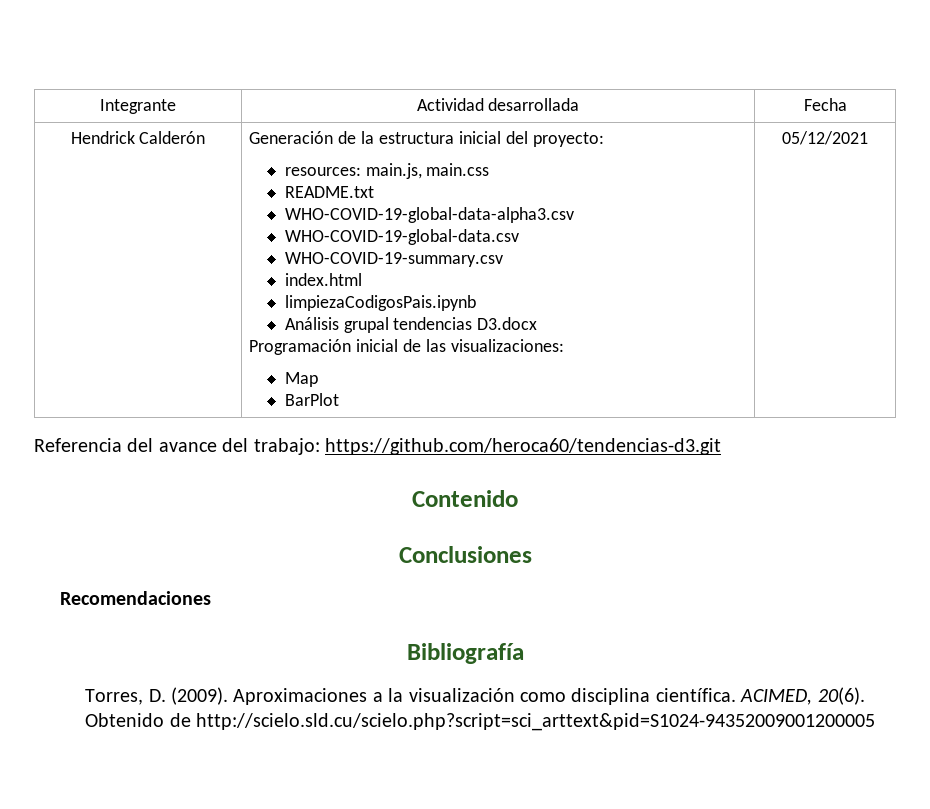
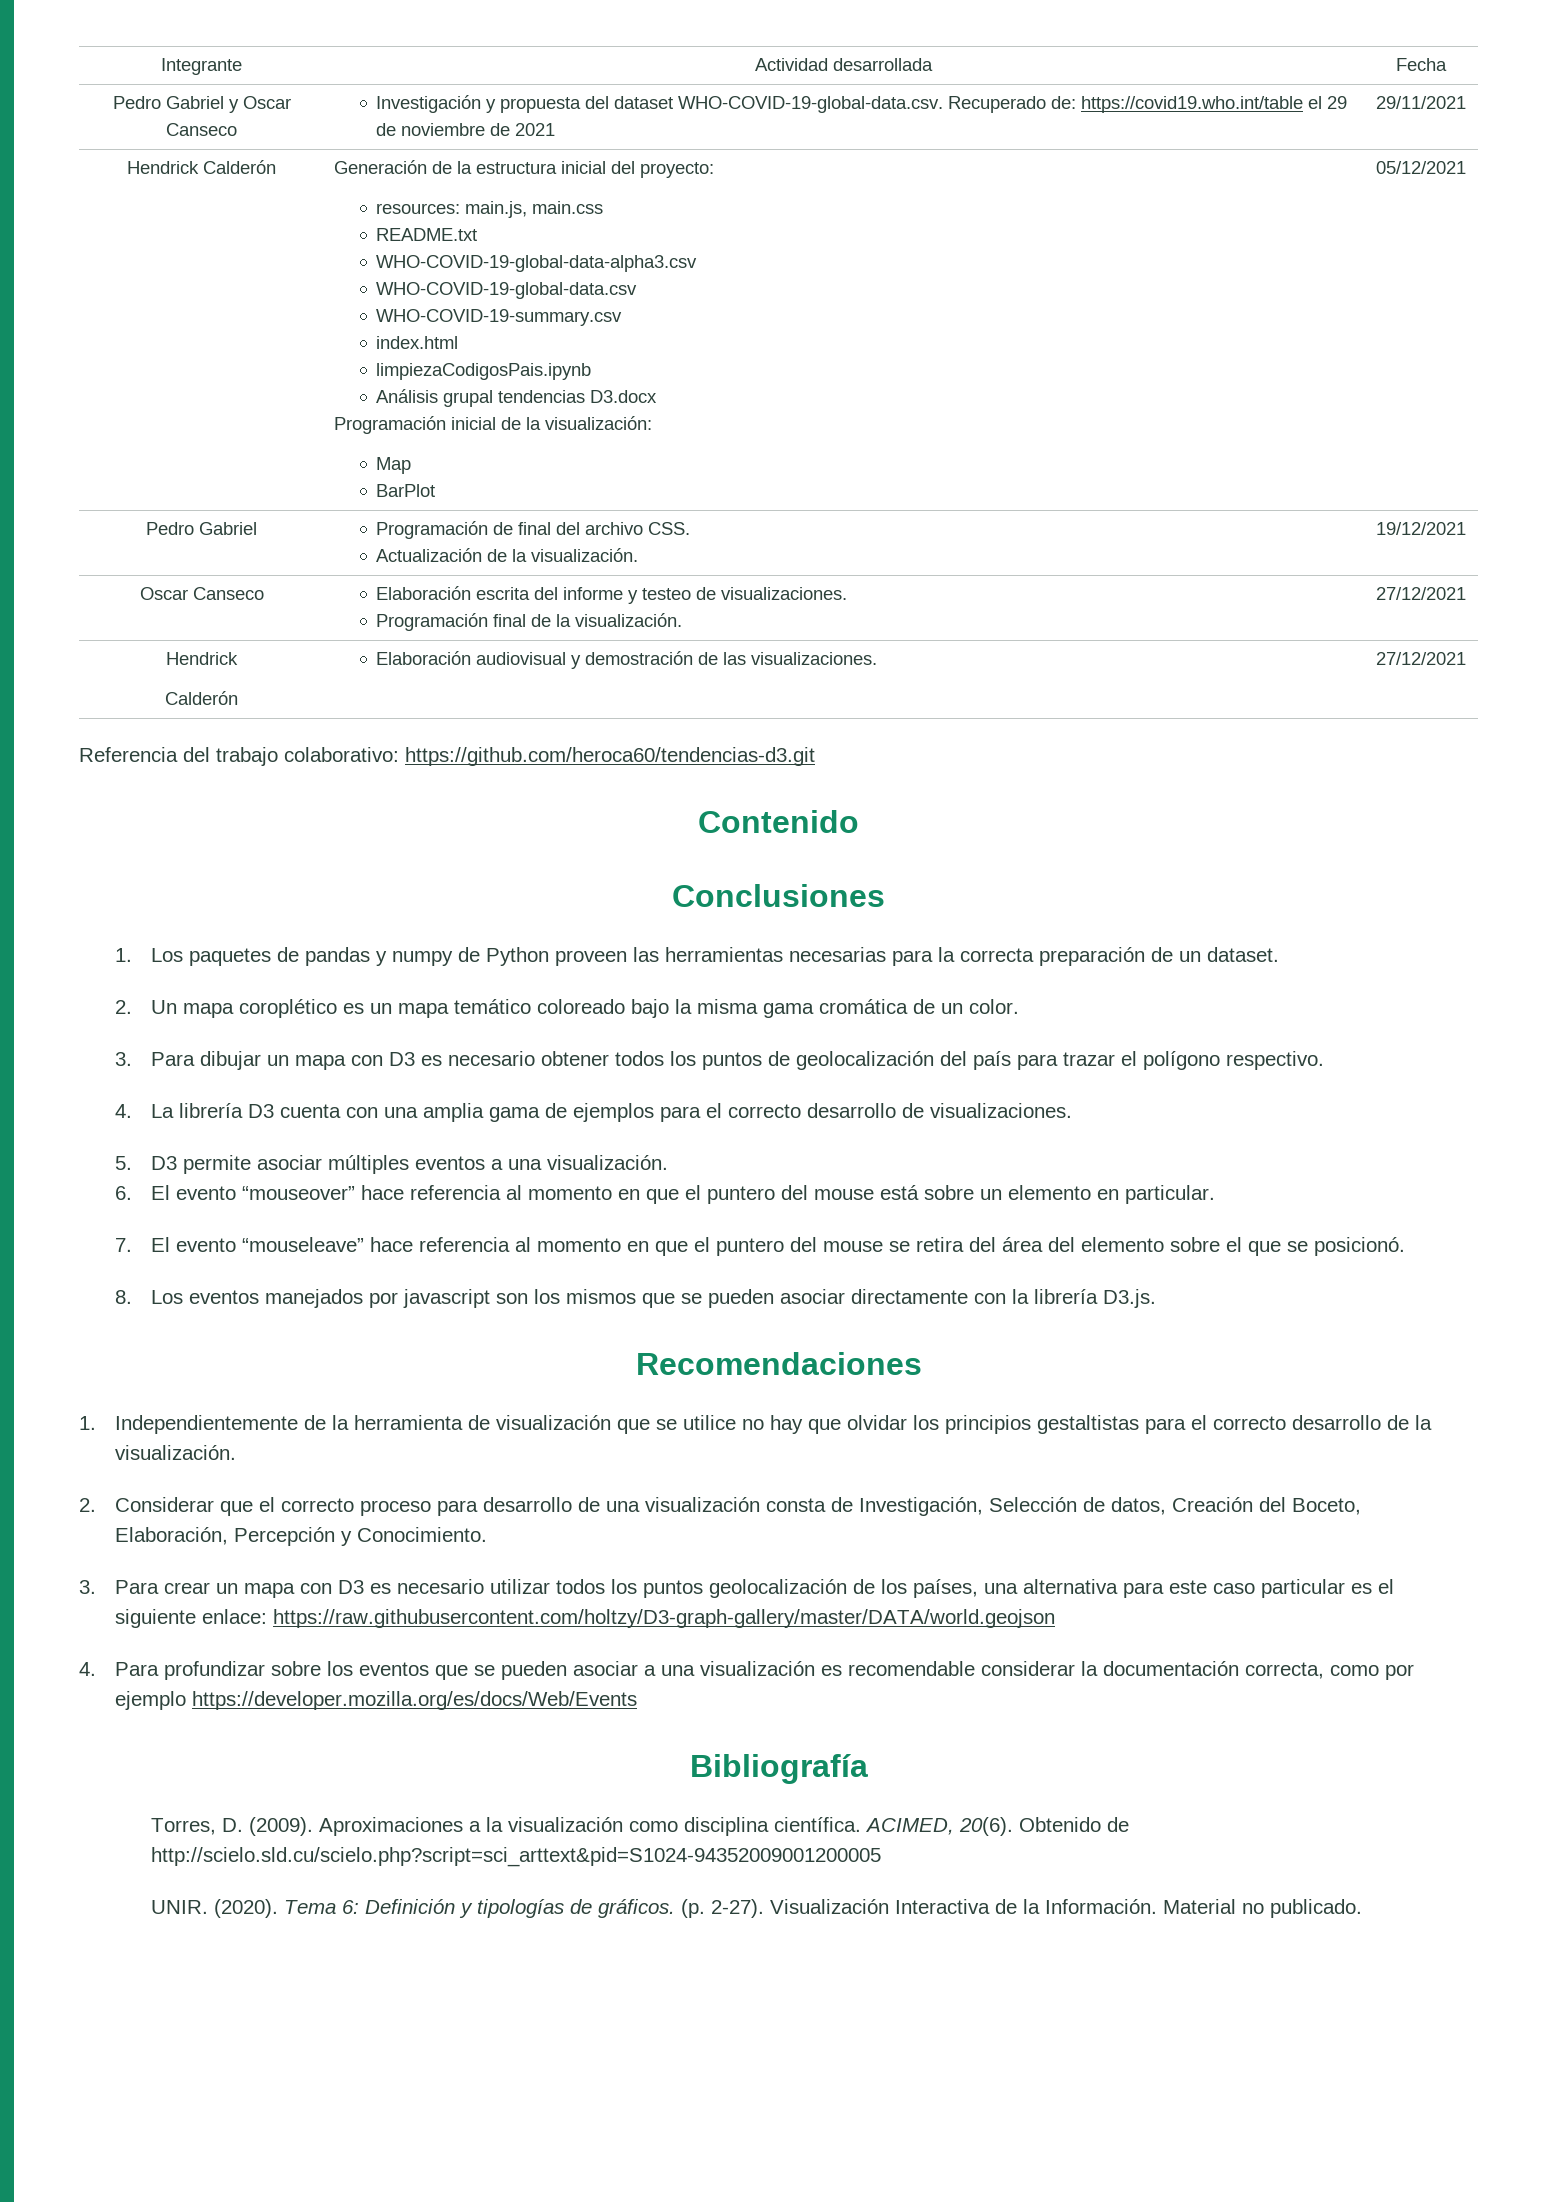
(847, 104) none -> [112,96,291,113] [166,123,237,136] [376,95,1348,113] [376,123,556,136] [1375,96,1466,109] // Pedro Gabriel y Oscar Canseco | Investigación y propuesta del dataset WHO-COVID-19-global-data.csv. Recuperado de: https://covid19.who.int/table el 29 de noviembre de 2021 | 29/11/2021
[426,339,564,352] las visualizaciones: -> [526,416,653,430] la visualización:
(868, 138) none -> [146,522,257,535] [376,521,691,539] [376,548,639,562] [1375,522,1466,535] [139,587,264,600] [376,586,848,604] [376,613,683,631] [1375,587,1466,600] [166,652,238,665] [165,691,238,705] [376,651,878,669] [1375,652,1466,665] // Pedro Gabriel | Programación de final del archivo CSS. // Actualización de la visualización. | 19/12/2021 // Oscar Canseco | Elaboración escrita del informe y testeo de visualizaciones. // Programación final de la visualización. | 27/12/2021 // Hendrick // Calderón | Elaboración audiovisual y demostración de las visualizaciones. | 27/12/2021
[158,438,320,455] avance del trabajo: -> [216,747,399,766] trabajo colaborativo:
[59,591,211,605] Recomendaciones -> [115,947,1280,966] [115,999,1020,1018] [115,1051,1325,1070] [115,1103,1073,1122] [115,1155,669,1174] [115,1185,1216,1204] [115,1237,1406,1256] [115,1289,1157,1308] [635,1352,922,1375] [79,1415,1433,1434] [115,1445,237,1460] [79,1497,1362,1516] [115,1527,488,1546] [79,1579,1395,1598] [115,1609,1056,1628] [79,1661,1415,1680] [115,1691,638,1710] 1. Los paquetes de pandas y numpy de Python proveen las herramientas necesarias para la correcta preparación de un dataset. // 2. Un mapa coroplético es un mapa temático coloreado bajo la misma gama cromática de un color. // 3. Para dibujar un mapa con D3 es necesario obtener todos los puntos de geolocalización del país para trazar el polígono respectivo. // 4. La librería D3 cuenta con una amplia gama de ejemplos para el correcto desarrollo de visualizaciones. // 5. D3 permite asociar múltiples eventos a una visualización. // 6. El evento “mouseover” hace referencia al momento en que el puntero del mouse está sobre un elemento en particular. // 7. El evento “mouseleave” hace referencia al momento en que el puntero del mouse se retira del área del elemento sobre el que se posicionó. // 8. Los eventos manejados por javascript son los mismos que se pueden asociar directamente con la librería D3.js. // Recomendaciones // 1. Independientemente de la herramienta de visualización que se utilice no hay que olvidar los principios gestaltistas para el correcto desarrollo de la visualización. // 2. Considerar que el correcto proceso para desarrollo de una visualización consta de Investigación, Selección de datos, Creación del Boceto, Elaboración, Percepción y Conocimiento. // 3. Para crear un mapa con D3 es necesario utilizar todos los puntos geolocalización de los países, una alternativa para este caso particular es el siguiente enlace: https://raw.githubusercontent.com/holtzy/D3-graph-gallery/master/DATA/world.geojson // 4. Para profundizar sobre los eventos que se pueden asociar a una visualización es recomendable considerar la documentación correcta, como por ejemplo https://developer.mozilla.org/es/docs/Web/Events
(876, 722) none -> [151,1899,1363,1918] // UNIR. (2020). Tema 6: Definición y tipologías de gráficos. (p. 2-27). Visualización Interactiva de la Información. Material no publicado.

